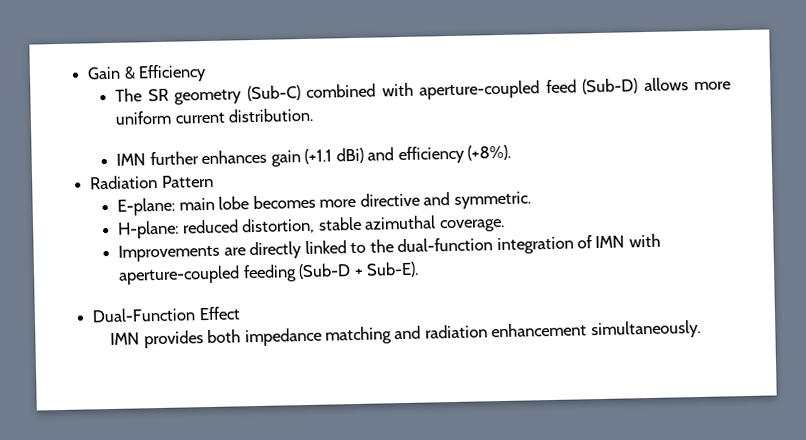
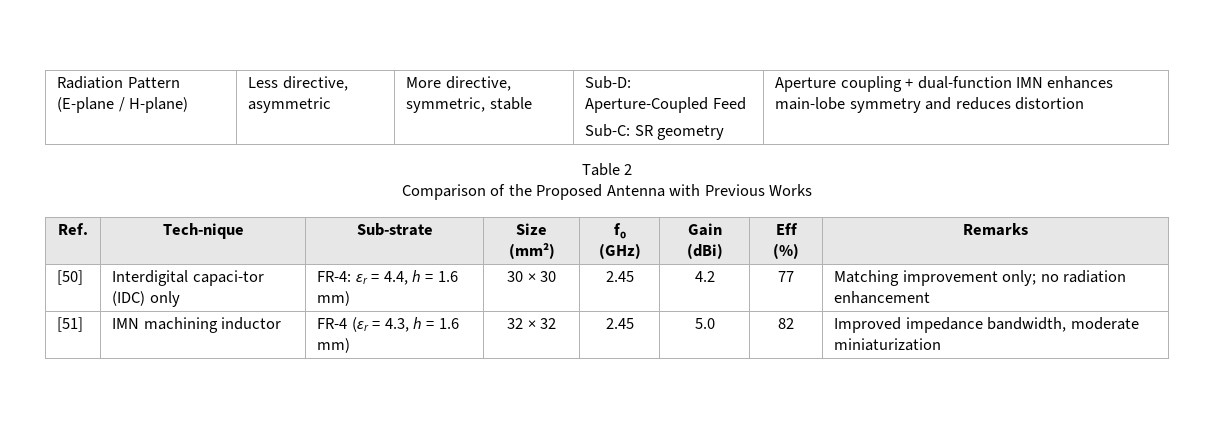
[87,63,208,83] [115,77,732,105] [115,107,314,125] [116,144,511,167] [90,174,214,190] [117,191,531,216] [117,215,505,239] [118,233,661,262] [118,261,420,285] [92,306,240,323] [110,319,701,349] Gain & Efficiency // The SR geometry (Sub-C) combined with aperture-coupled feed (Sub-D) allows more uniform current distribution. // IMN further enhances gain (+1.1 dBi) and efficiency (+8%). // Radiation Pattern // E-plane: main lobe becomes more directive and symmetric. // H-plane: reduced distortion, stable azimuthal coverage. // Improvements are directly linked to the dual-function integration of IMN with aperture-coupled feeding (Sub-D + Sub-E). // Dual-Function Effect // IMN provides both impedance matching and radiation enhancement simultaneously. -> [57,76,180,89] [57,97,189,113] [248,76,348,91] [248,97,332,113] [406,76,511,91] [406,97,532,113] [585,76,632,89] [585,97,746,113] [585,124,725,140] [775,76,1114,92] [775,97,1084,113] [581,163,633,176] [401,184,813,200] [58,223,88,235] [162,223,244,239] [356,223,433,236] [516,223,547,235] [508,243,555,259] [613,223,626,239] [598,243,641,259] [687,223,722,236] [686,243,723,259] [775,223,798,235] [773,243,799,259] [963,223,1028,236] [57,270,84,285] [112,270,264,286] [112,291,180,307] [317,270,458,285] [317,291,351,306] [507,271,556,282] [605,271,634,282] [694,271,715,282] [778,271,794,282] [834,270,1126,286] [834,291,931,304] [57,317,84,332] [112,317,282,333] [317,317,459,332] [317,338,351,353] [507,318,556,329] [605,318,634,329] [694,318,715,329] [778,318,794,329] [834,317,1139,333] [834,338,942,351] Radiation Pattern (E-plane / H-plane) | Less directive, asymmetric | More directive, symmetric, stable | Sub-D: Aperture-Coupled Feed // Sub-C: SR geometry | Aperture coupling + dual-function IMN enhances main-lobe symmetry and reduces distortion // Table 2 // Comparison of the Proposed Antenna with Previous Works // Ref. | Tech-nique | Sub-strate | Size (mm²) | f₀ (GHz) | Gain (dBi) | Eff (%) | Remarks // [50] | Interdigital capaci-tor (IDC) only | FR-4: εr = 4.4, h = 1.6 mm) | 30 × 30 | 2.45 | 4.2 | 77 | Matching improvement only; no radiation enhancement // [51] | IMN machining inductor | FR-4 (εr = 4.3, h = 1.6 mm) | 32 × 32 | 2.45 | 5.0 | 82 | Improved impedance bandwidth, moderate miniaturization

